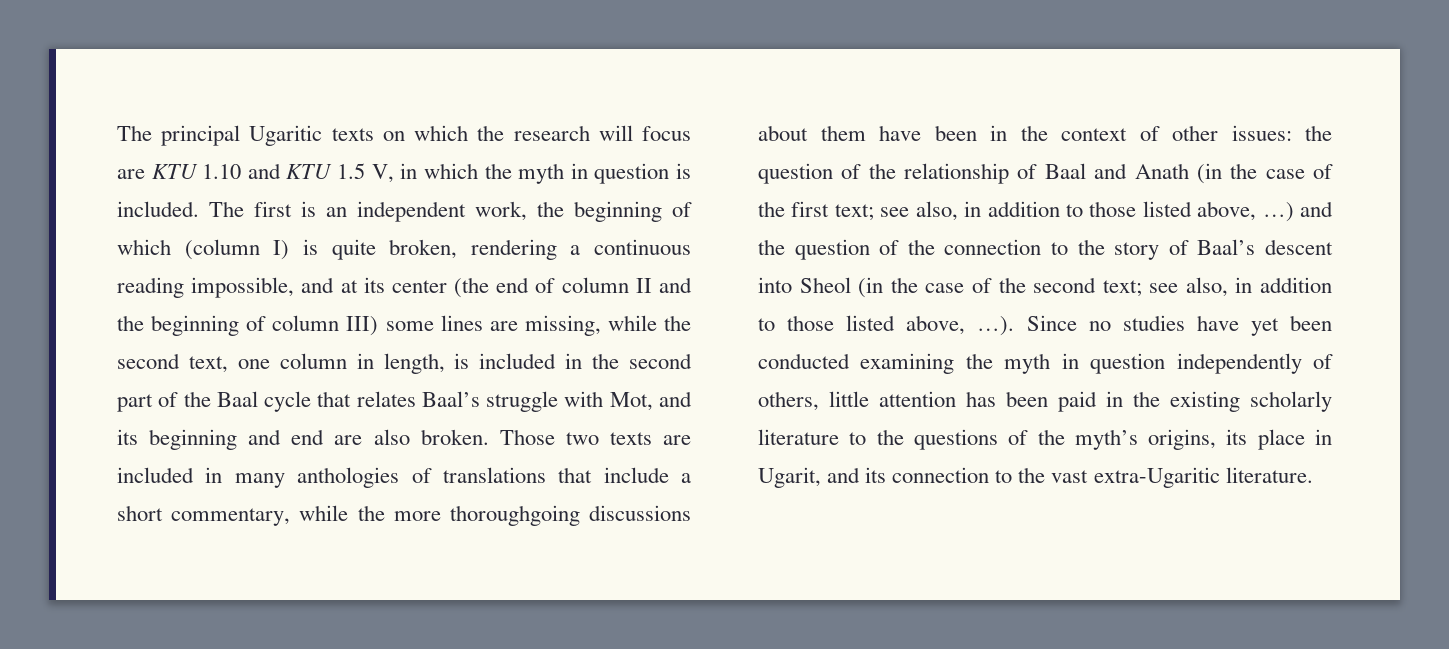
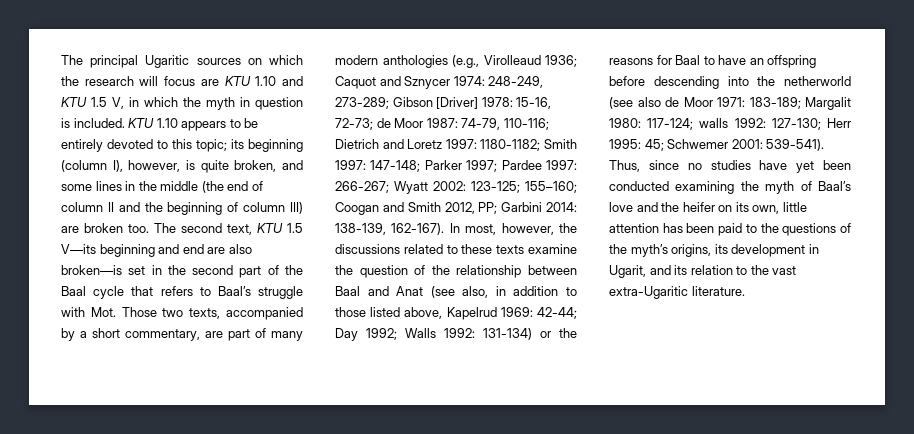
[331,128,374,141] texts -> [196,58,241,65] sources
[209,201,692,222] [117,239,691,260] [117,277,447,298] The first is an independent work, the beginning of which (column I) is quite broken, rendering a continuous reading impossible, and at its center -> [128,118,259,131] [61,139,303,152] [61,160,303,173] [61,181,199,191] KTU 1.10 appears to be entirely devoted to this topic; its beginning (column I), however, is quite broken, and some lines in the middle
[385,315,692,336] [117,353,557,374] some lines are missing, while the second text, one column in length, is included -> [61,223,303,235] [61,244,252,257] [61,265,146,275] are broken too. The second text, KTU 1.5 V—its beginning and end are also broken—is set
[356,391,416,407] relates -> [160,286,211,296] refers to
[609,391,692,411] [117,429,692,450] [117,467,691,488] [117,505,691,526] [758,125,1292,141] Mot, and its beginning and end are also broken. Those two texts are included in many anthologies of translations that include a short commentary, while the more thoroughgoing discussions about them have been in the context of other issues: -> [90,307,303,320] [61,328,303,341] [335,55,577,68] [335,76,544,89] [335,97,552,109] [335,118,549,130] [335,139,577,151] [335,160,577,172] [335,181,577,194] [335,202,577,215] [335,223,577,235] [335,244,577,254] Mot. Those two texts, accompanied by a short commentary, are part of many modern anthologies (e.g., Virolleaud 1936; Caquot and Sznycer 1974: 248-249, 273-289; Gibson [Driver] 1978: 15-16, 72-73; de Moor 1987: 74-79, 110-116; Dietrich and Loretz 1997: 1180-1182; Smith 1997: 147-148; Parker 1997; Pardee 1997: 266-267; Wyatt 2002: 123-125; 155–160; Coogan and Smith 2012, PP; Garbini 2014: 138-139, 162-167). In most, however, the discussions related to these texts examine
[1017,164,1038,179] of -> [528,265,577,275] between
[1134,163,1333,184] [758,201,1333,222] [758,239,1333,260] [758,277,1332,298] [758,315,1077,336] Anath (in the case of the first text; see also, in addition to those listed above, …) and the question of the connection to the story of Baal’s descent into Sheol (in the case of the second text; see also, in addition to those listed above, …). Since -> [396,286,577,298] [335,307,577,320] [335,328,577,341] [609,55,817,68] [609,76,851,89] [609,97,851,110] [609,118,851,130] [609,139,825,151] [609,160,679,172] Anat (see also, in addition to those listed above, Kapelrud 1969: 42-44; Day 1992; Walls 1992: 131-134) or the reasons for Baal to have an offspring before descending into the netherworld (see also de Moor 1971: 183-189; Margalit 1980: 117-124; walls 1992: 127-130; Herr 1995: 45; Schwemer 2001: 539-541). Thus, since
[1061,353,1333,374] [758,391,819,411] in question independently of others, -> [800,181,851,191] [609,202,780,214] of Baal’s love and the heifer on its own,
[1106,391,1332,412] [758,429,839,445] in the existing scholarly literature -> (743, 229) none
[1257,429,1305,450] place -> [731,244,806,257] development
[892,467,990,483] connection -> [690,265,733,275] relation

